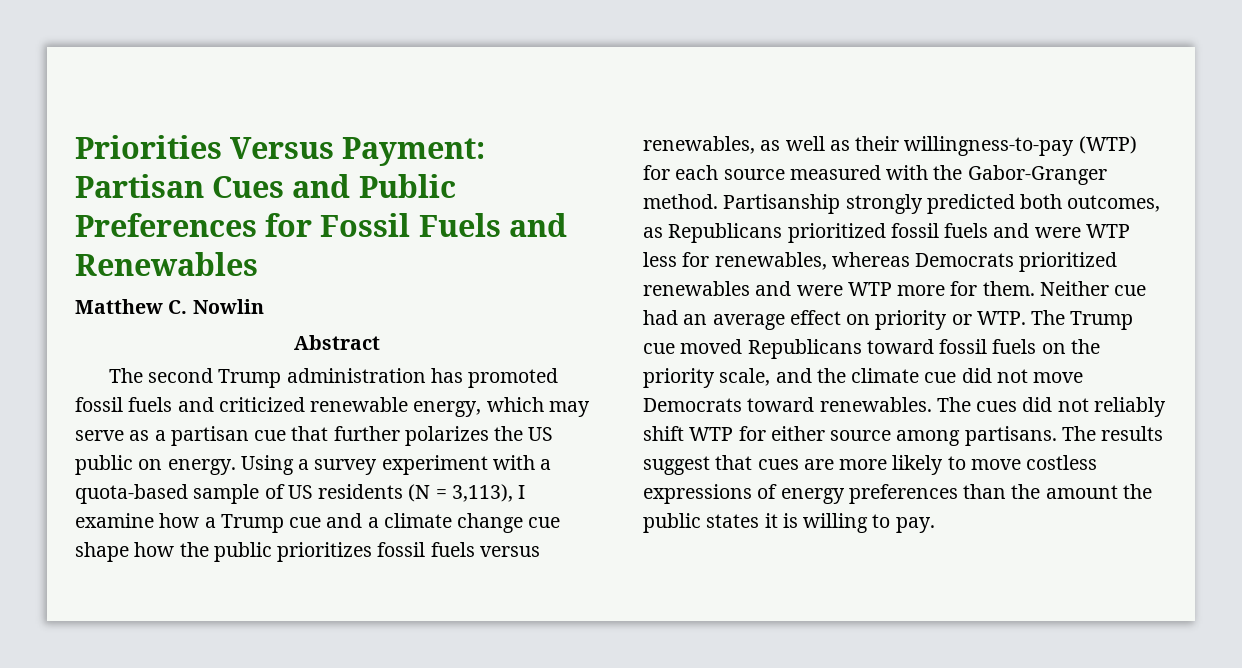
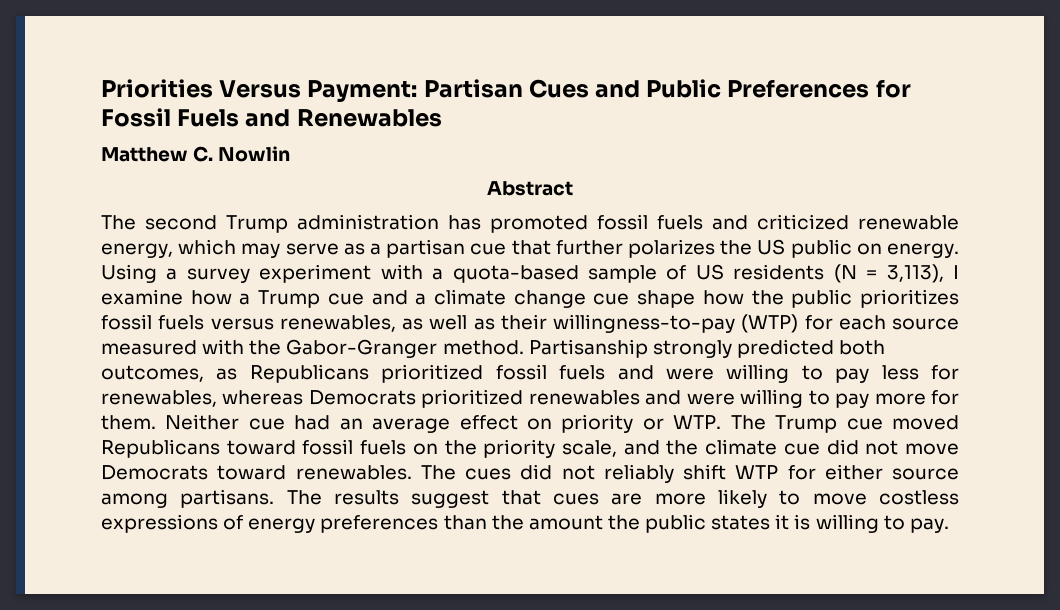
[1085,224,1130,238] WTP -> [726,364,870,383] willing to pay
[847,282,892,296] WTP -> [740,389,870,408] willing to pay

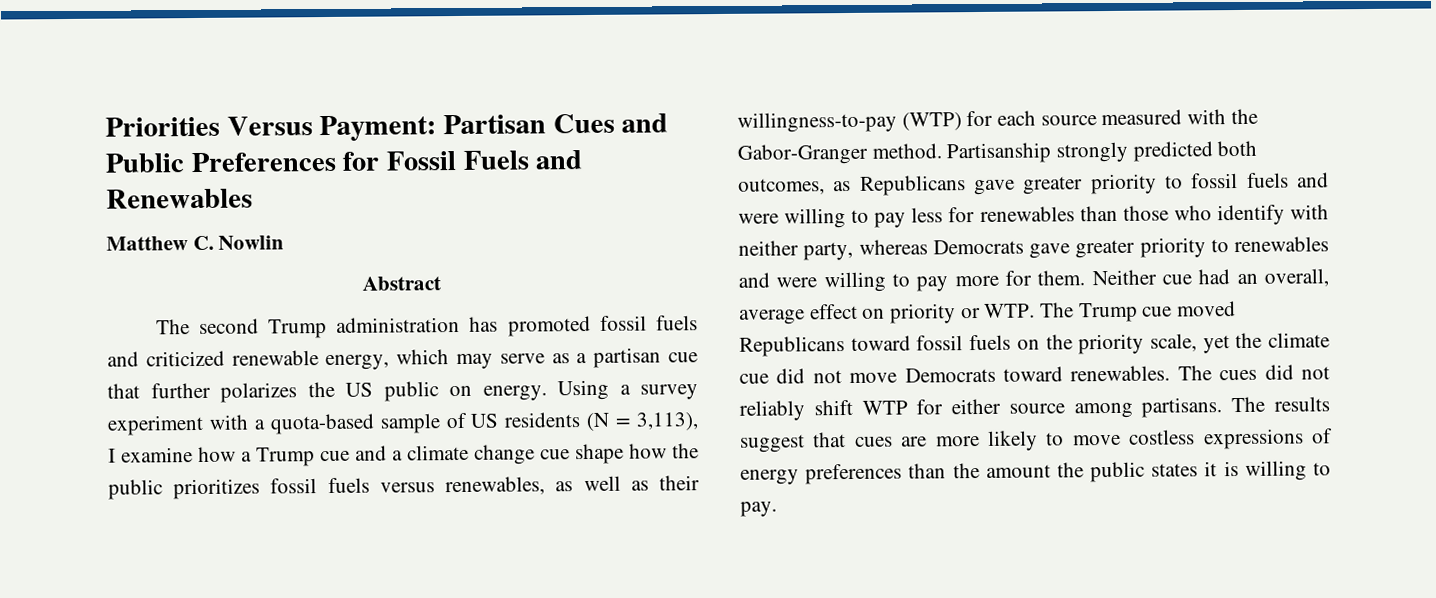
[381,364,484,383] prioritized -> [974,173,1183,196] gave greater priority to
[101,389,524,408] renewables, whereas Democrats prioritized -> [979,204,1329,226] [738,237,1229,261] renewables than those who identify with neither party, whereas Democrats gave greater priority to
(363, 424) none -> [1264,268,1329,287] overall,
[623,440,660,455] and -> [1202,335,1230,354] yet

